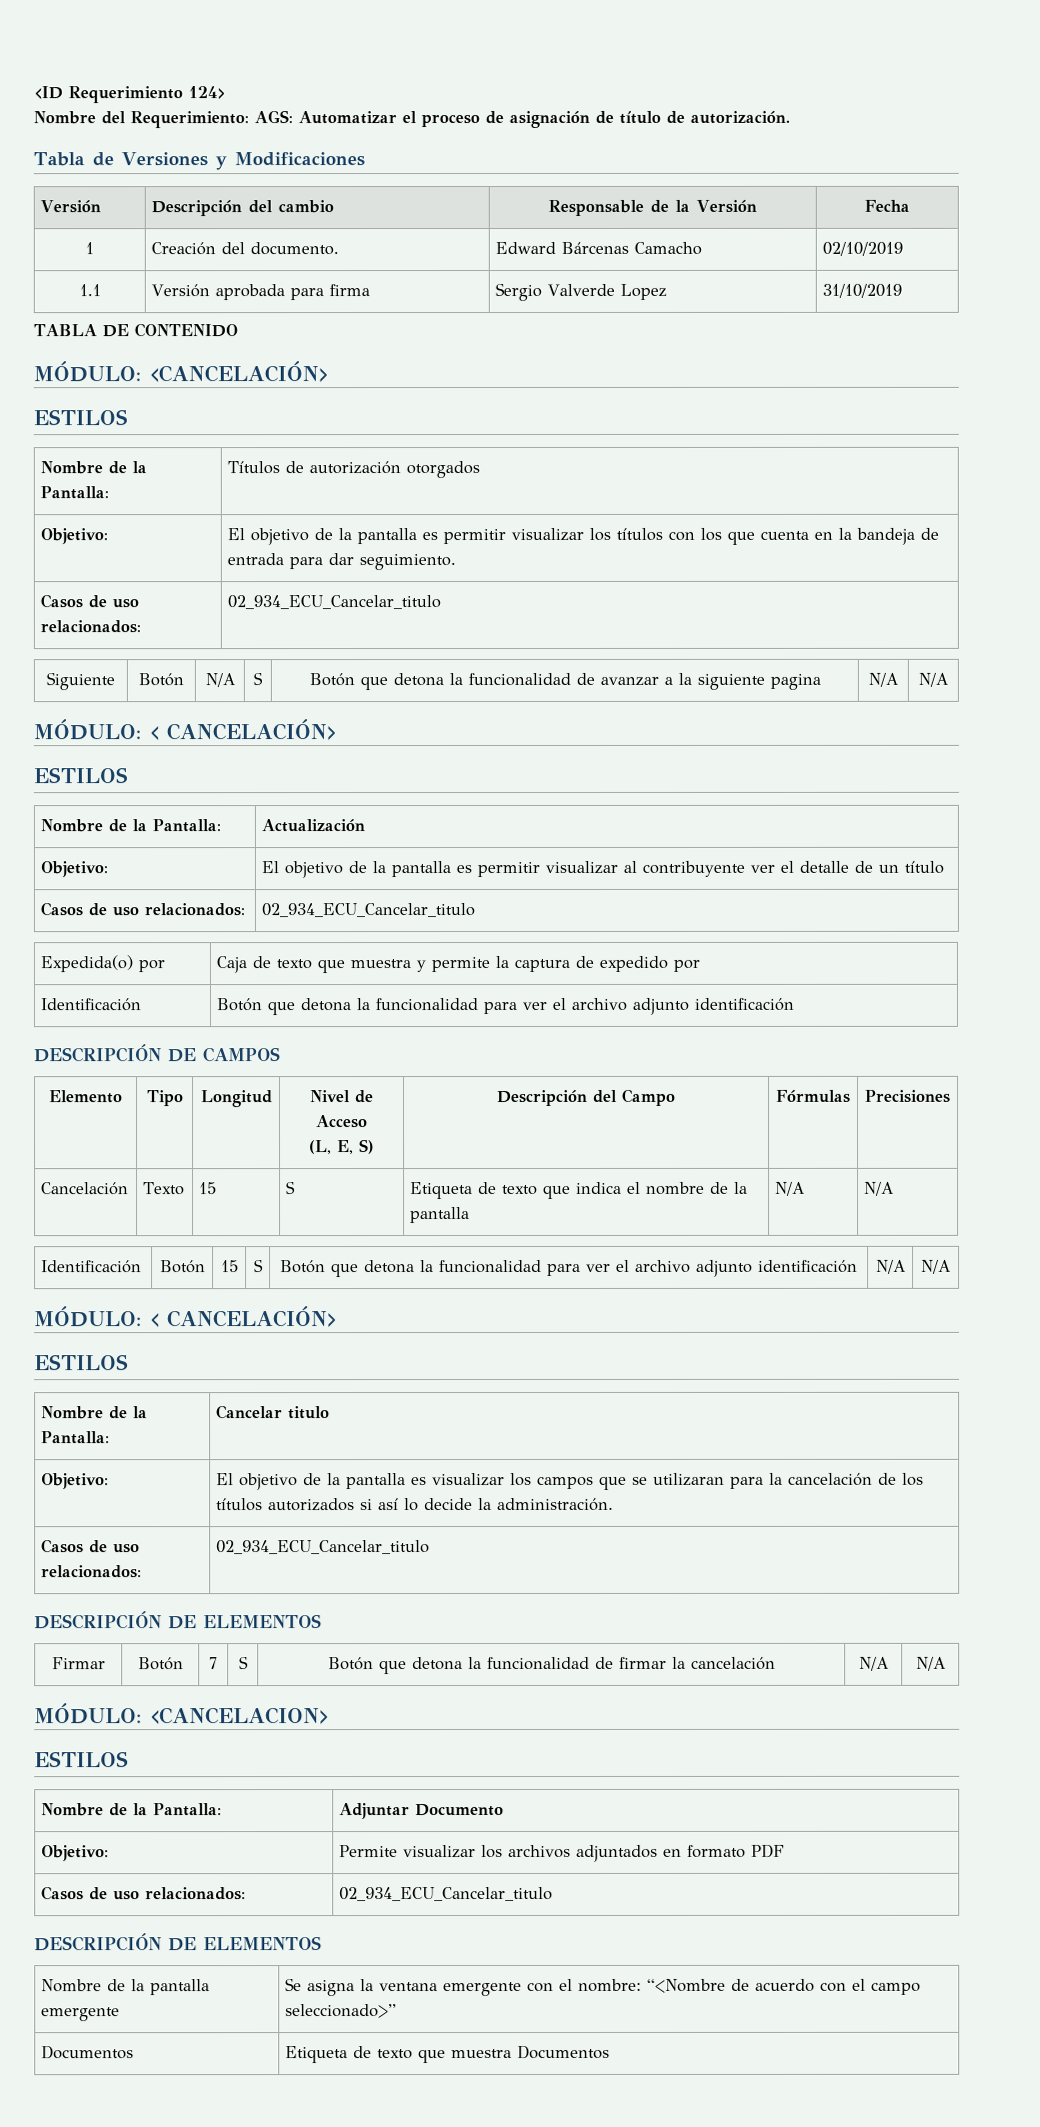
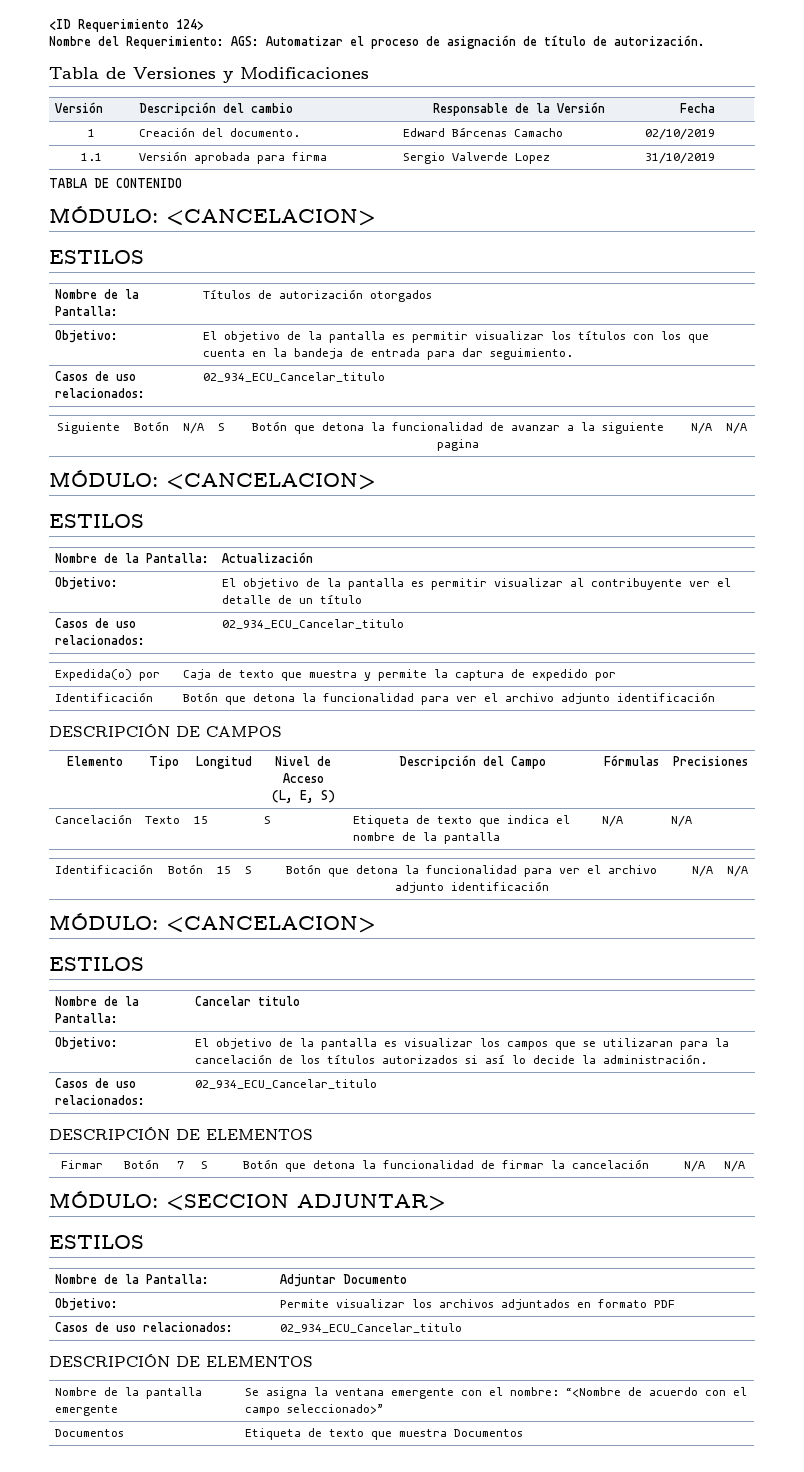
[148,361,329,383] <CANCELACIÓN> -> [166,209,376,226] <CANCELACION>
[148,719,337,741] < CANCELACIÓN> -> [166,473,376,490] <CANCELACION>
[149,1306,338,1328] < CANCELACIÓN> -> [166,916,376,933] <CANCELACION>
[149,1707,330,1725] <CANCELACION> -> [166,1194,446,1211] <SECCION ADJUNTAR>

